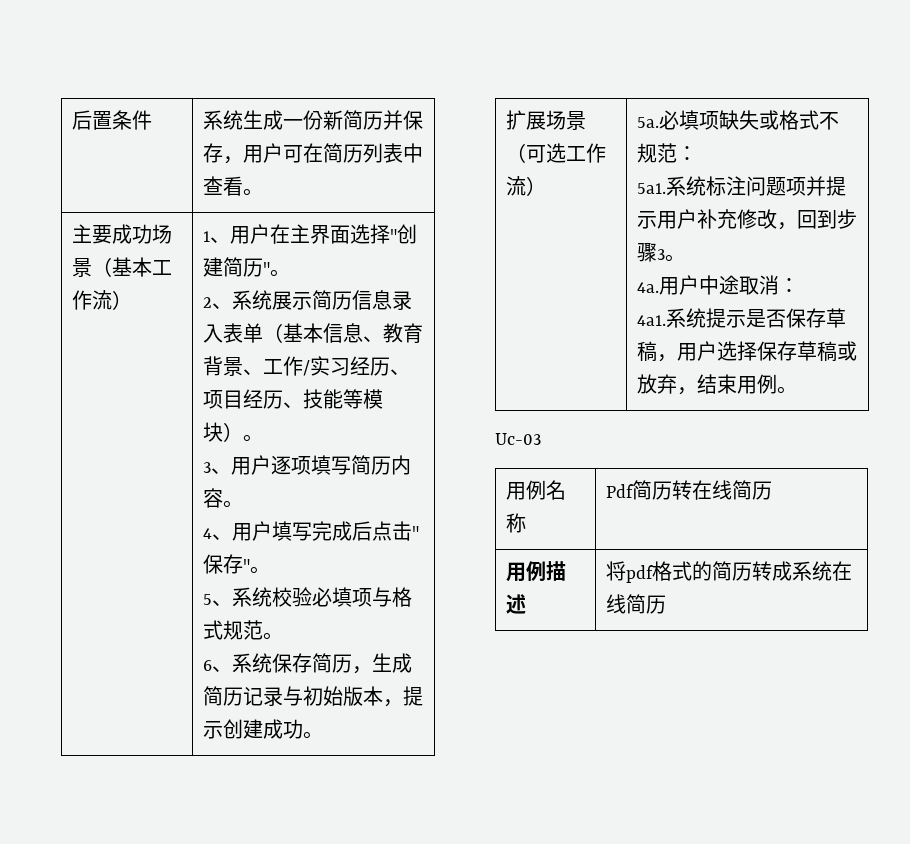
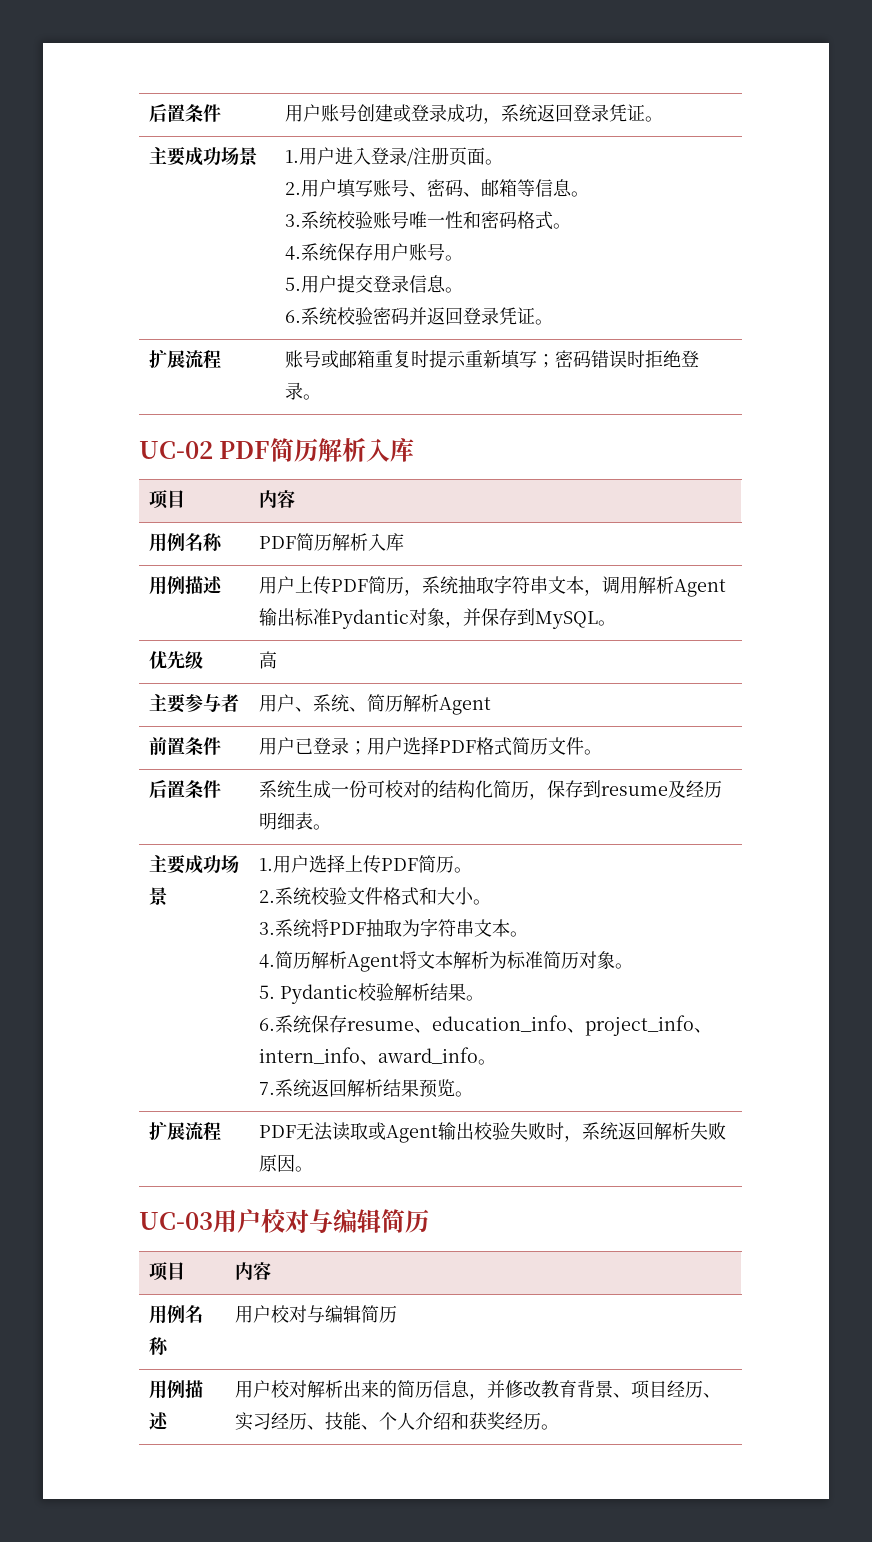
[72,110,153,130] [203,110,424,130] [203,143,424,164] [203,176,264,196] [72,224,173,244] [72,257,173,277] [72,290,133,310] [203,224,418,244] [203,257,291,277] [203,290,413,310] [203,323,424,343] [203,356,411,376] [203,389,384,409] [203,422,264,442] [203,455,412,475] [203,488,244,508] [203,521,420,541] [203,554,271,574] [203,587,413,607] [203,620,284,640] [203,653,413,674] [203,686,424,707] [203,719,324,739] [506,110,587,130] [506,143,607,163] [506,176,547,196] [637,110,840,130] [637,143,698,163] [637,176,847,196] [637,209,858,230] [637,243,686,262] [637,275,800,295] [637,308,847,328] [637,341,858,362] [637,374,798,395] [495,433,541,445] [506,480,567,500] [506,513,527,533] [606,480,733,500] 后置条件 | 系统生成一份新简历并保存，用户可在简历列表中查看。 // 主要成功场景（基本工作流） | 1、用户在主界面选择"创建简历"。 // 2、系统展示简历信息录入表单（基本信息、教育背景、工作/实习经历、项目经历、技能等模块）。 // 3、用户逐项填写简历内容。 // 4、用户填写完成后点击"保存"。 // 5、系统校验必填项与格式规范。 // 6、系统保存简历，生成简历记录与初始版本，提示创建成功。 // 扩展场景（可选工作流） | 5a.必填项缺失或格式不规范： // 5a1.系统标注问题项并提示用户补充修改，回到步骤3。 // 4a.用户中途取消： // 4a1.系统提示是否保存草稿，用户选择保存草稿或放弃，结束用例。 // Uc-03 // 用例名称 | Pdf简历转在线 -> [149,104,222,122] [285,104,664,124] [149,147,259,166] [285,147,504,166] [285,179,590,198] [285,211,572,230] [285,243,464,261] [285,275,464,293] [285,307,554,325] [149,350,222,369] [285,350,700,369] [285,382,322,400] [139,437,415,462] [149,490,186,509] [259,490,296,508] [149,533,224,552] [259,533,405,551] [149,576,224,595] [259,575,727,597] [259,608,617,629] [149,651,204,669] [259,651,278,669] [149,694,240,713] [259,694,492,715] [149,737,222,755] [259,736,603,756] [149,780,222,798] [259,780,723,800] [259,812,332,830] [149,855,240,874] [149,887,169,906] [259,854,473,874] [259,887,492,906] [259,918,529,937] [259,951,634,972] [259,983,485,1004] [259,1015,713,1036] [259,1047,497,1065] [259,1079,474,1098] [149,1122,222,1141] [259,1122,727,1143] [259,1154,314,1172] [139,1209,429,1233] [149,1262,186,1281] [235,1262,272,1280] [149,1305,204,1324] [149,1337,170,1355] [235,1305,362,1323] 后置条件 | 用户账号创建或登录成功，系统返回登录凭证。 // 主要成功场景 | 1.用户进入登录/注册页面。 // 2.用户填写账号、密码、邮箱等信息。 // 3.系统校验账号唯一性和密码格式。 // 4.系统保存用户账号。 // 5.用户提交登录信息。 // 6.系统校验密码并返回登录凭证。 // 扩展流程 | 账号或邮箱重复时提示重新填写；密码错误时拒绝登录。 // UC-02 PDF简历解析入库 // 项目 | 内容 // 用例名称 | PDF简历解析入库 // 用例描述 | 用户上传PDF简历，系统抽取字符串文本，调用解析Agent输出标准Pydantic对象，并保存到MySQL。 // 优先级 | 高 // 主要参与者 | 用户、系统、简历解析Agent // 前置条件 | 用户已登录；用户选择PDF格式简历文件。 // 后置条件 | 系统生成一份可校对的结构化简历，保存到resume及经历明细表。 // 主要成功场景 | 1.用户选择上传PDF简历。 // 2.系统校验文件格式和大小。 // 3.系统将PDF抽取为字符串文本。 // 4.简历解析Agent将文本解析为标准简历对象。 // 5. Pydantic校验解析结果。 // 6.系统保存resume、education_info、project_info、intern_info、award_info。 // 7.系统返回解析结果预览。 // 扩展流程 | PDF无法读取或Agent输出校验失败时，系统返回解析失败原因。 // UC-03用户校对与编辑简历 // 项目 | 内容 // 用例名称 | 用户校对与编辑
[606,561,853,583] [606,594,667,614] 将pdf格式的简历转成系统在线简历 -> [235,1380,722,1400] [235,1412,560,1431] 用户校对解析出来的简历信息，并修改教育背景、项目经历、实习经历、技能、个人介绍和获奖经历。

